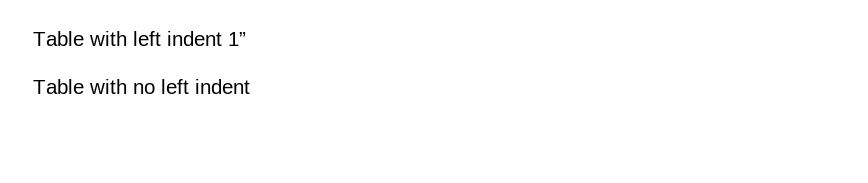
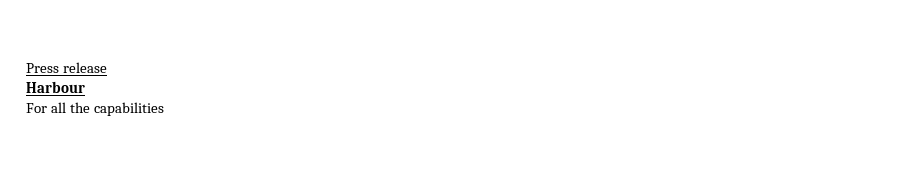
[33,31,246,46] [33,79,250,94] Table with left indent 1” // Table with no left indent -> [26,62,107,73] [26,81,85,93] [26,102,164,116] Press release // Harbour // For all the capabilities

